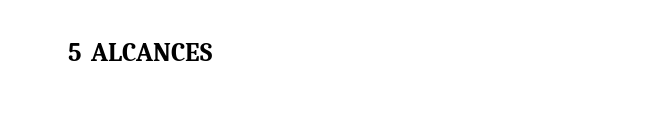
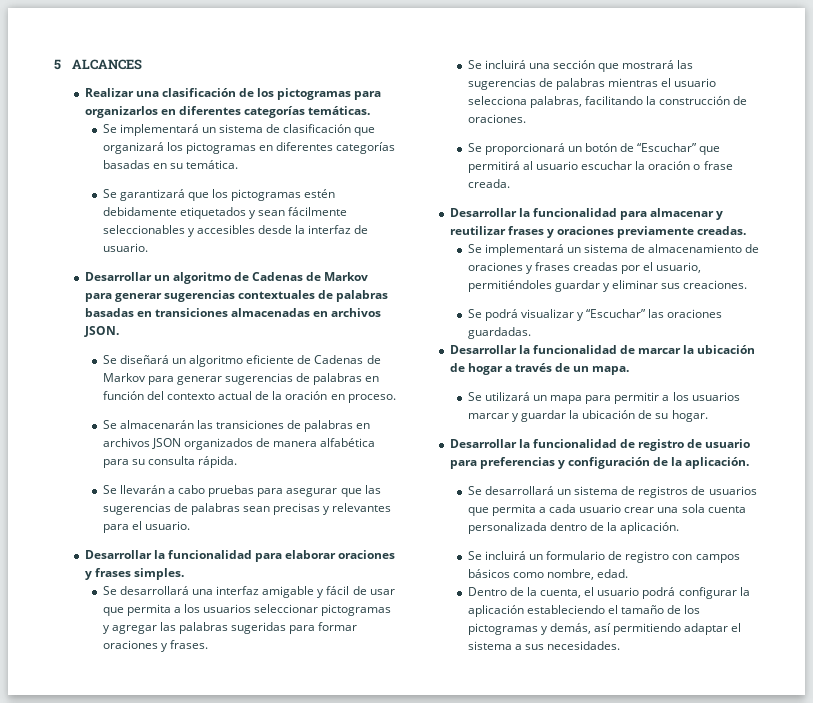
(212, 52) none -> [84,88,382,100] [84,106,371,118] [102,124,376,136] [102,142,396,154] [102,160,239,169] [102,189,336,201] [102,207,348,219] [102,225,369,237] [102,243,148,252] [84,272,369,284] [84,290,389,302] [84,308,382,317] [83,326,119,337] [102,355,381,367] [102,373,380,385] [102,391,396,403] [102,420,371,432] [102,438,376,450] [102,456,238,468] [102,485,381,497] [102,503,392,515] [102,521,191,533] [84,550,396,562] [84,568,184,580] [102,586,395,598] [102,604,392,616] [102,622,358,634] [102,640,209,652] [467,60,694,72] [467,78,717,90] [467,96,748,108] [467,114,526,123] [467,143,721,155] [467,161,733,173] [467,179,510,188] [449,208,724,220] [449,226,747,238] [467,244,760,256] [467,262,702,274] [467,280,748,292] [467,309,723,321] [467,327,531,339] [449,345,756,354] [449,363,630,375] [467,392,740,404] [467,410,708,422] [449,439,751,451] [449,457,750,469] [467,486,757,498] [467,504,746,516] [467,522,680,534] [467,551,740,563] [467,569,629,580] [467,587,750,599] [467,605,701,617] [467,623,742,635] [467,641,621,650] // Realizar una clasificación de los pictogramas para organizarlos en diferentes categorías temáticas. // Se implementará un sistema de clasificación que organizará los pictogramas en diferentes categorías basadas en su temática. // Se garantizará que los pictogramas estén debidamente etiquetados y sean fácilmente seleccionables y accesibles desde la interfaz de usuario. // Desarrollar un algoritmo de Cadenas de Markov para generar sugerencias contextuales de palabras basadas en transiciones almacenadas en archivos JSON. // Se diseñará un algoritmo eficiente de Cadenas de Markov para generar sugerencias de palabras en función del contexto actual de la oración en proceso. // Se almacenarán las transiciones de palabras en archivos JSON organizados de manera alfabética para su consulta rápida. // Se llevarán a cabo pruebas para asegurar que las sugerencias de palabras sean precisas y relevantes para el usuario. // Desarrollar la funcionalidad para elaborar oraciones y frases simples. // Se desarrollará una interfaz amigable y fácil de usar que permita a los usuarios seleccionar pictogramas y agregar las palabras sugeridas para formar oraciones y frases. // Se incluirá una sección que mostrará las sugerencias de palabras mientras el usuario selecciona palabras, facilitando la construcción de oraciones. // Se proporcionará un botón de “Escuchar” que permitirá al usuario escuchar la oración o frase creada. // Desarrollar la funcionalidad para almacenar y reutilizar frases y oraciones previamente creadas. // Se implementará un sistema de almacenamiento de oraciones y frases creadas por el usuario, permitiéndoles guardar y eliminar sus creaciones. // Se podrá visualizar y “Escuchar” las oraciones guardadas. // Desarrollar la funcionalidad de marcar la ubicación de hogar a través de un mapa. // Se utilizará un mapa para permitir a los usuarios marcar y guardar la ubicación de su hogar. // Desarrollar la funcionalidad de registro de usuario para preferencias y configuración de la aplicación. // Se desarrollará un sistema de registros de usuarios que permita a cada usuario crear una sola cuenta personalizada dentro de la aplicación. // Se incluirá un formulario de registro con campos básicos como nombre, edad. // Dentro de la cuenta, el usuario podrá configurar la aplicación estableciendo el tamaño de los pictogramas y demás, así permitiendo adaptar el sistema a sus necesidades.

